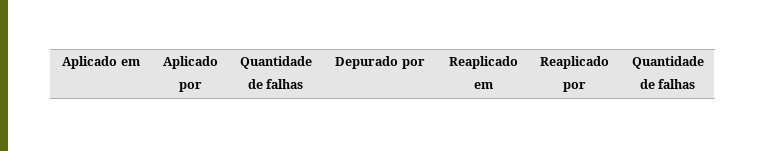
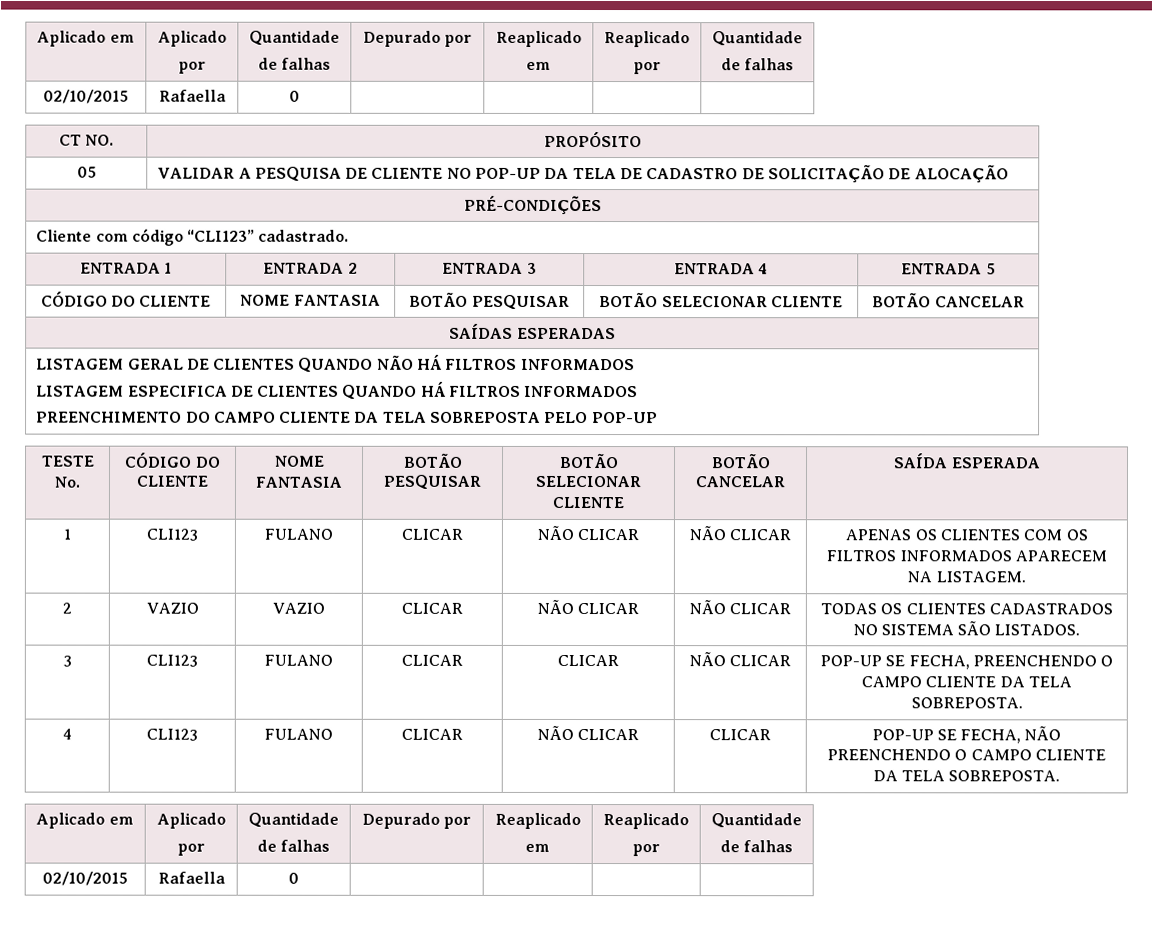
(696, 84) none -> [43,89,129,104] [158,89,227,102] [289,90,300,102] [58,134,115,146] [544,131,642,148] [76,166,97,178] [157,164,1009,184] [463,195,602,216] [36,228,350,246] [79,262,173,274] [263,262,358,274] [442,262,537,274] [673,263,769,275] [901,263,996,275] [40,291,212,307] [240,294,381,306] [409,291,570,310] [599,292,843,308] [872,292,1025,308] [449,323,616,340] [36,354,635,373] [36,381,639,400] [36,411,658,424] [41,455,95,467] [54,476,80,488] [124,452,221,468] [136,475,208,487] [274,455,325,467] [255,476,343,488] [402,452,463,468] [383,474,481,490] [558,452,619,469] [535,475,641,488] [552,496,624,509] [710,453,771,469] [695,476,785,488] [893,453,1041,469] [63,528,71,540] [146,528,198,541] [264,528,333,540] [401,528,463,540] [536,525,640,541] [688,526,792,541] [845,529,1088,541] [826,550,1107,562] [907,571,1026,583] [62,602,72,614] [145,602,199,614] [272,602,326,614] [401,602,463,614] [536,599,640,615] [688,600,792,615] [820,603,1113,615] [852,621,1081,636] [62,655,72,667] [146,654,198,667] [264,654,333,666] [401,654,463,666] [557,654,619,667] [688,652,792,667] [819,655,1114,670] [861,676,1072,688] [910,697,1023,709] [62,728,72,740] [146,728,198,741] [264,728,333,740] [401,728,463,740] [536,725,640,741] [709,729,771,741] [871,726,1062,744] [827,749,1106,761] [872,770,1061,782] [36,812,134,829] [156,812,226,829] [176,843,205,856] [247,812,339,828] [256,839,331,852] [361,812,472,829] [494,812,581,830] [525,843,550,852] [603,813,689,830] [632,844,660,857] [711,813,802,829] [719,840,794,853] [42,871,128,886] [157,871,226,884] [288,872,299,884] // 02/10/2015 | Rafaella | 0 | | | | // CT NO. | PROPÓSITO // 05 | VALIDAR A PESQUISA DE CLIENTE NO POP-UP DA TELA DE CADASTRO DE SOLICITAÇÃO DE ALOCAÇÃO // PRÉ-CONDIÇÕES // Cliente com código “CLI123” cadastrado. // ENTRADA 1 | ENTRADA 2 | ENTRADA 3 | ENTRADA 4 | ENTRADA 5 // CÓDIGO DO CLIENTE | NOME FANTASIA | BOTÃO PESQUISAR | BOTÃO SELECIONAR CLIENTE | BOTÃO CANCELAR // SAÍDAS ESPERADAS // LISTAGEM GERAL DE CLIENTES QUANDO NÃO HÁ FILTROS INFORMADOS // LISTAGEM ESPECIFICA DE CLIENTES QUANDO HÁ FILTROS INFORMADOS // PREENCHIMENTO DO CAMPO CLIENTE DA TELA SOBREPOSTA PELO POP-UP // TESTE No. | CÓDIGO DO CLIENTE | NOME FANTASIA | BOTÃO PESQUISAR | BOTÃO SELECIONAR CLIENTE | BOTÃO CANCELAR | SAÍDA ESPERADA // 1 | CLI123 | FULANO | CLICAR | NÃO CLICAR | NÃO CLICAR | APENAS OS CLIENTES COM OS FILTROS INFORMADOS APARECEM NA LISTAGEM. // 2 | VAZIO | VAZIO | CLICAR | NÃO CLICAR | NÃO CLICAR | TODAS OS CLIENTES CADASTRADOS NO SISTEMA SÃO LISTADOS. // 3 | CLI123 | FULANO | CLICAR | CLICAR | NÃO CLICAR | POP-UP SE FECHA, PREENCHENDO O CAMPO CLIENTE DA TELA SOBREPOSTA. // 4 | CLI123 | FULANO | CLICAR | NÃO CLICAR | CLICAR | POP-UP SE FECHA, NÃO PREENCHENDO O CAMPO CLIENTE DA TELA SOBREPOSTA. // Aplicado em | Aplicado // por | Quantidade // de falhas | Depurado por | Reaplicado // em | Reaplicado // por | Quantidade // de falhas // 02/10/2015 | Rafaella | 0 | | | |

